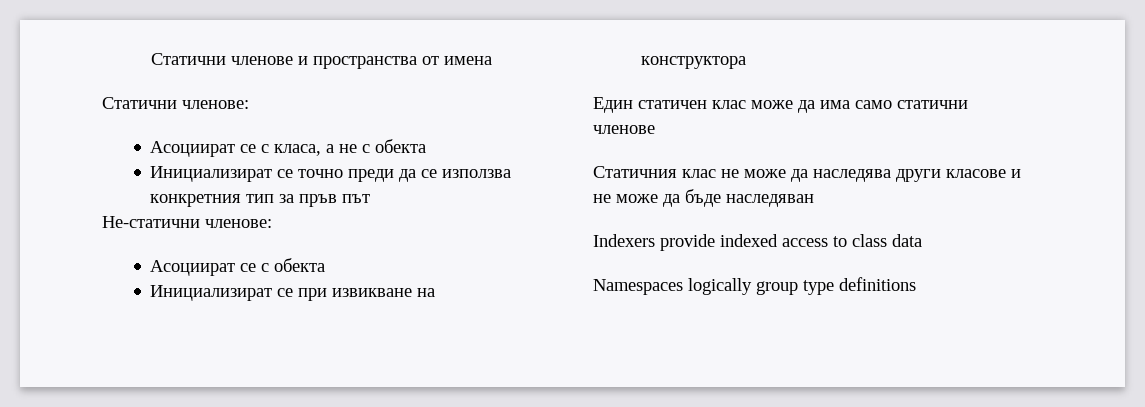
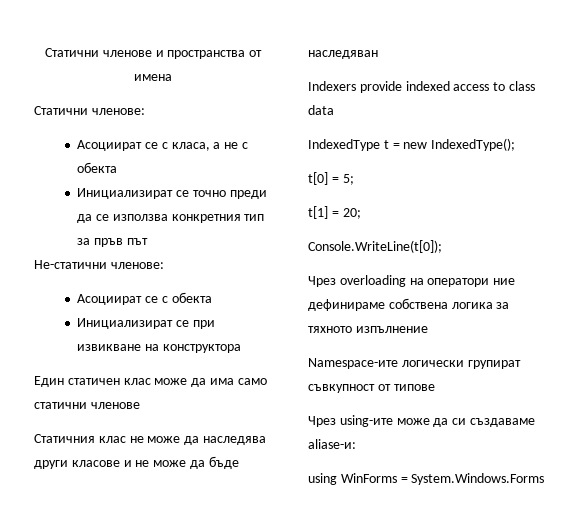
[593,277,916,295] Namespaces logically group type definitions -> [308,138,516,151] [308,172,354,185] [308,206,361,219] [308,240,442,253] [308,275,516,287] [308,298,510,311] [308,326,428,333] [308,358,521,369] [308,384,435,393] [308,415,535,427] [308,439,356,449] [308,473,545,485] IndexedType t = new IndexedType(); // t[0] = 5; // t[1] = 20; // Console.WriteLine(t[0]); // Чрез overloading на оператори ние дефинираме собствена логика за тяхното изпълнение // Namespace-ите логически групират съвкупност от типове // Чрез using-ите може да си създаваме aliase-и: // using WinForms = System.Windows.Forms

